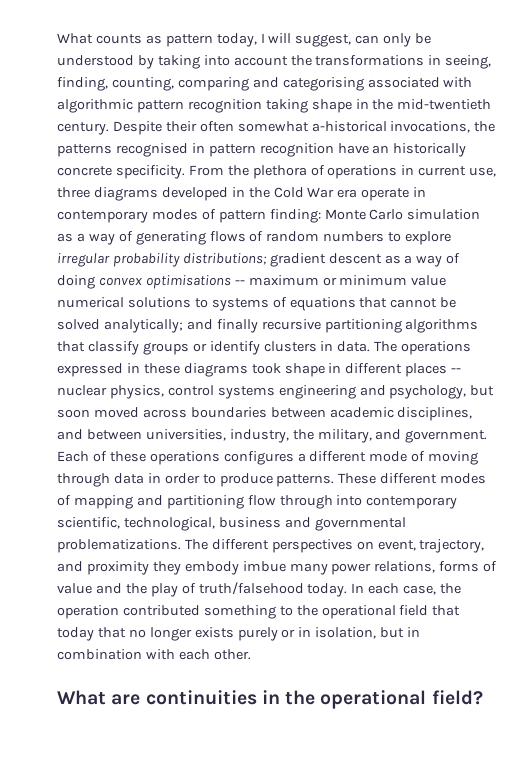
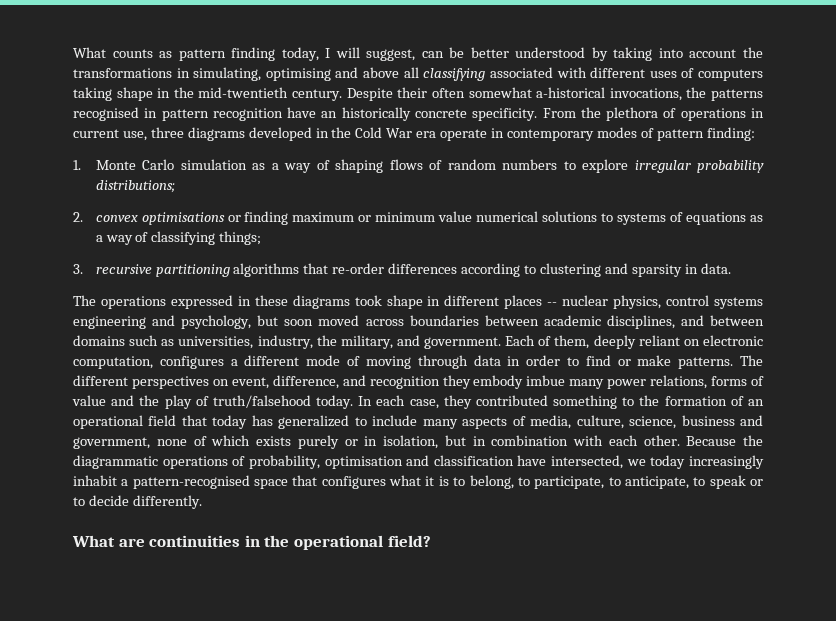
(213, 40) none -> [231,47,276,61] finding
[383,33,432,47] only be -> [449,47,509,58] be better
[445,55,492,69] [57,77,473,91] [57,99,262,113] seeing, finding, counting, comparing and categorising associated with algorithmic pattern recognition -> [193,67,764,81] simulating, optimising and above all classifying associated with different uses of computers
(321, 216) none -> [73,160,81,170] // 1.
[135,231,206,245] generating -> [335,159,384,173] shaping
[269,253,461,267] [57,275,245,289] gradient descent as a way of doing convex optimisations -- -> [73,211,289,225] // 2. convex optimisations or finding
[359,297,457,308] [57,319,479,333] [57,341,317,355] that cannot be solved analytically; and finally recursive partitioning algorithms that classify groups or identify clusters -> [749,215,763,222] [95,231,262,245] [73,263,682,277] as a way of classifying things; // 3. recursive partitioning algorithms that re-order differences according to clustering and sparsity
(371, 346) none -> (731, 268) //
(142, 434) none -> [73,335,175,346] domains such as
[109,451,220,465] these operations -> [554,335,763,349] [73,356,153,369] them, deeply reliant on electronic computation,
[219,473,487,487] [57,495,458,509] [57,517,406,531] [57,539,181,553] produce patterns. These different modes of mapping and partitioning flow through into contemporary scientific, technological, business and governmental problematizations. -> [585,355,734,369] find or make patterns.
[419,539,485,553] [57,561,149,575] trajectory, and proximity -> [272,375,440,389] difference, and recognition
[440,583,462,594] [57,605,119,619] the operation -> [443,395,472,409] they
(318, 610) none -> [664,396,764,406] formation of an
[97,627,192,641] that no longer -> [251,415,763,429] [73,435,251,449] has generalized to include many aspects of media, culture, science, business and government, none of which
(251, 654) none -> [686,435,763,446] [73,455,764,469] [73,475,764,489] [73,495,202,509] Because the diagrammatic operations of probability, optimisation and classification have intersected, we today increasingly inhabit a pattern-recognised space that configures what it is to belong, to participate, to anticipate, to speak or to decide differently.

